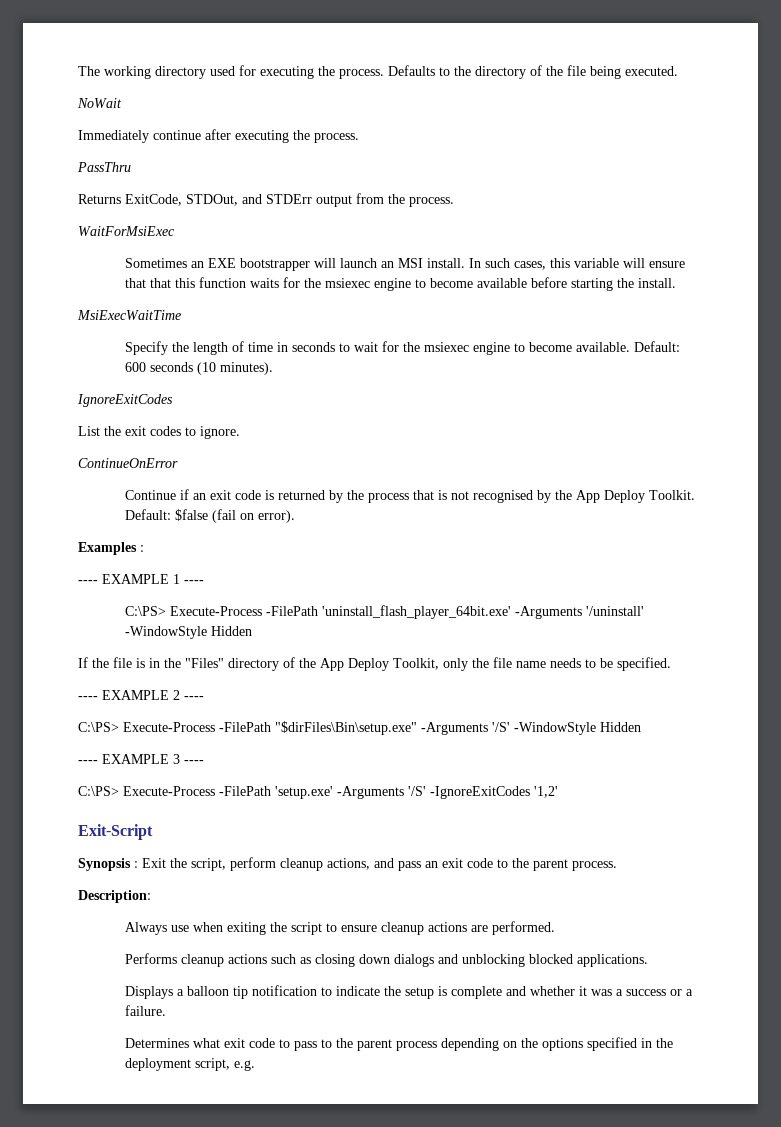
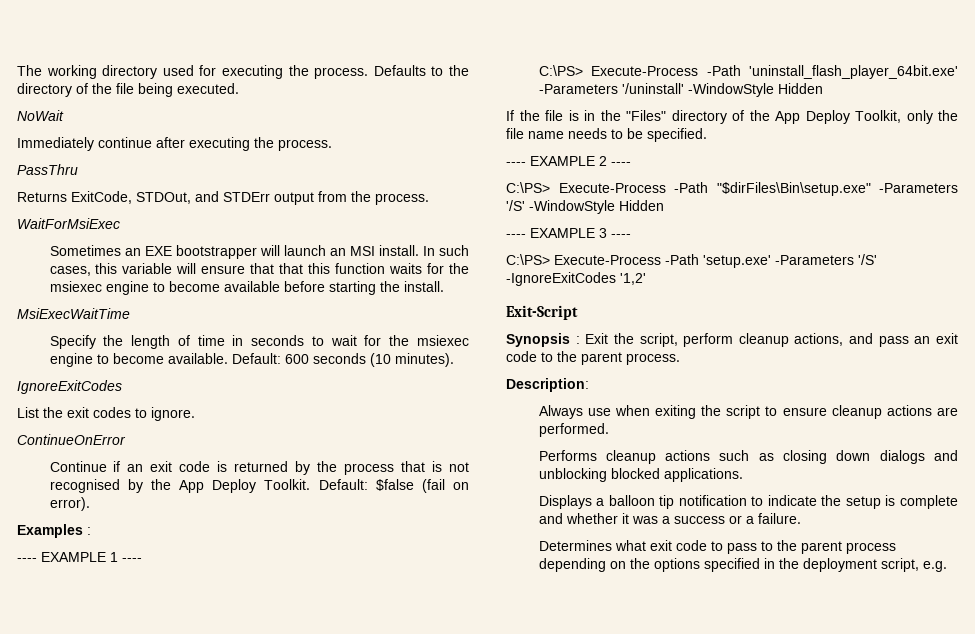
[266,605,583,619] -FilePath 'uninstall_flash_player_64bit.exe' -Arguments -> [706,65,958,79] [538,84,618,94] -Path 'uninstall_flash_player_64bit.exe' -Parameters
[219,721,488,735] -FilePath "$dirFiles\Bin\setup.exe" -Arguments -> [674,182,958,196] -Path "$dirFiles\Bin\setup.exe" -Parameters
[219,786,404,799] -FilePath 'setup.exe' -Arguments -> [665,254,854,268] -Path 'setup.exe' -Parameters

